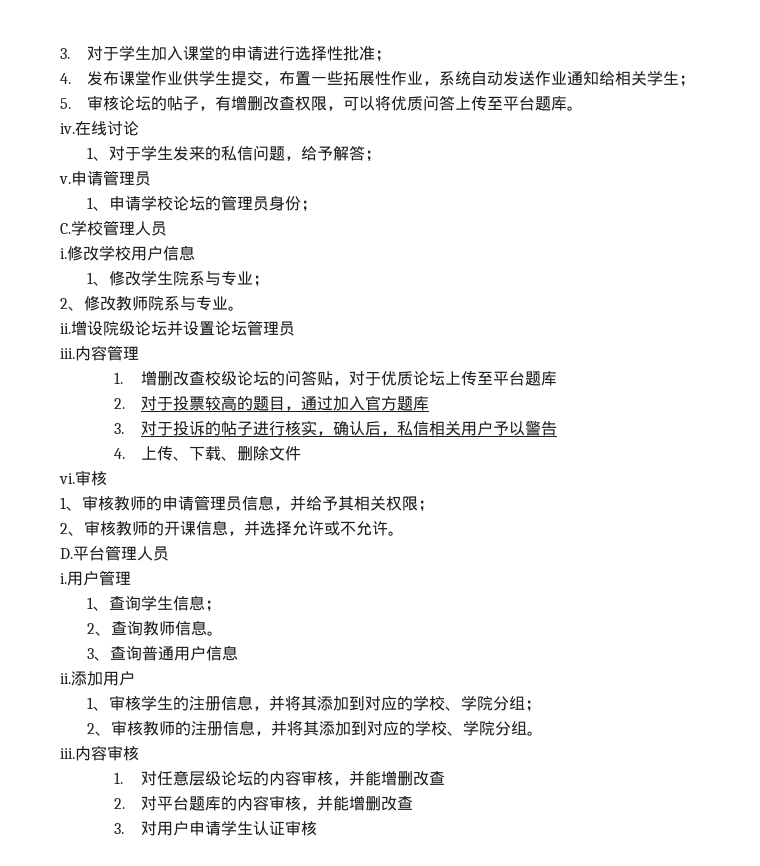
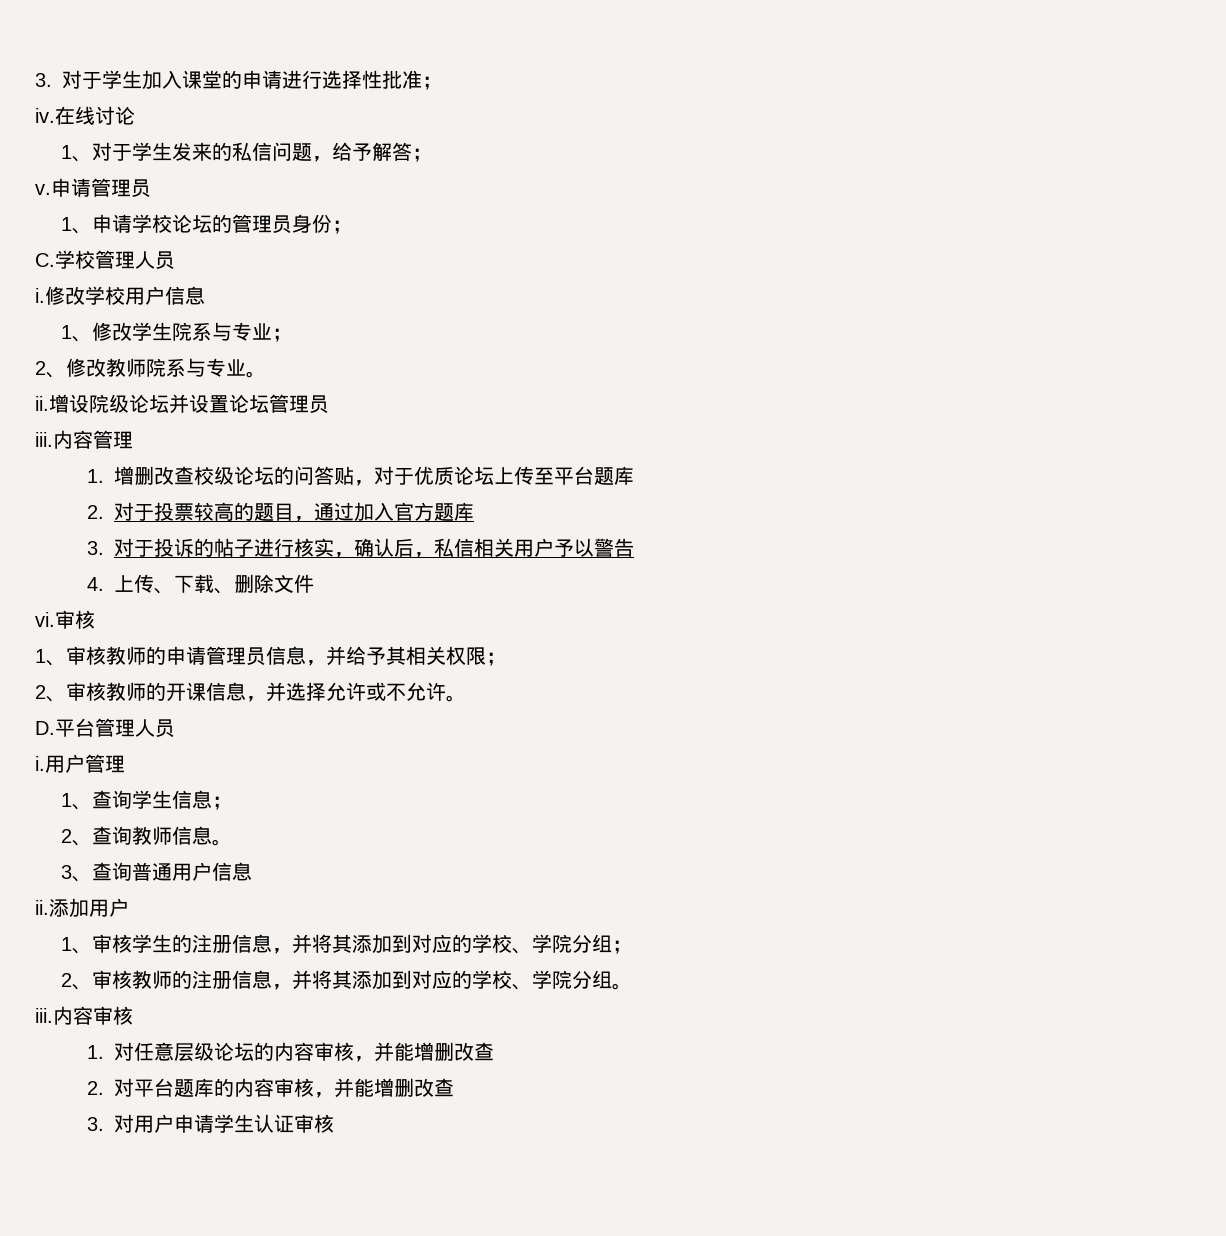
[60,70,695,87] [60,95,583,111] // 4.发布课堂作业供学生提交，布置一些拓展性作业，系统自动发送作业通知给相关学生； // 5.审核论坛的帖子，有增删改查权限，可以将优质问答上传至平台题库。 -> (442, 83) none

